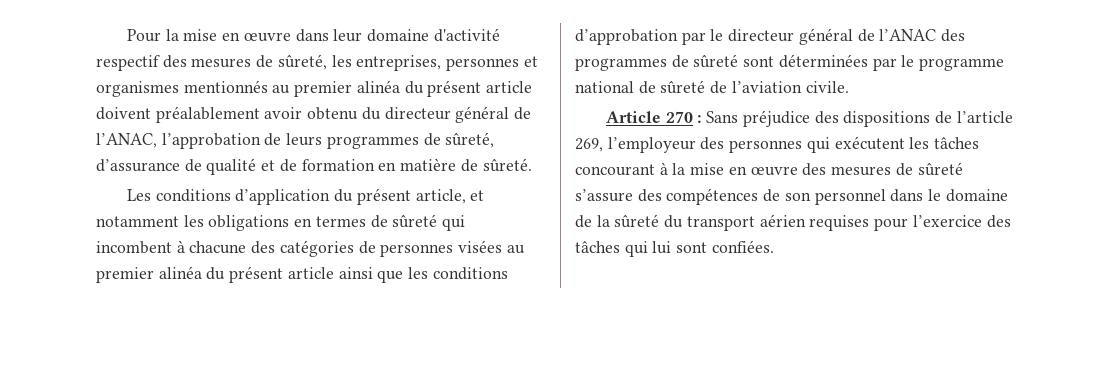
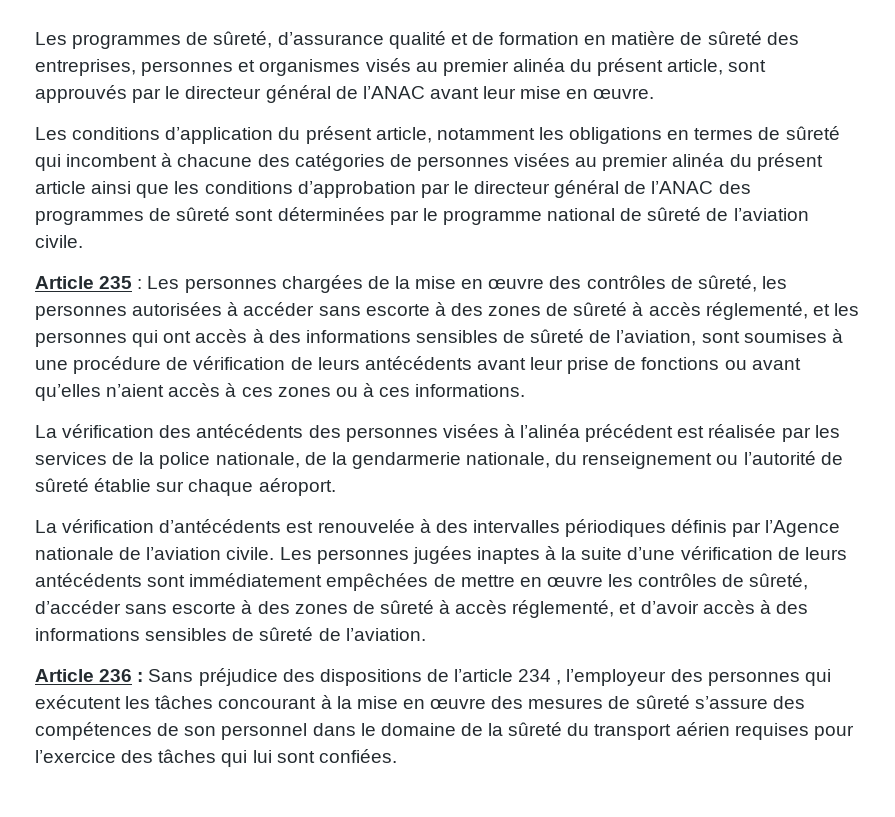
[126,28,500,42] [96,54,538,71] [96,80,533,97] [96,106,532,123] [96,133,323,149] Pour la mise en œuvre dans leur domaine d'activité respectif des mesures de sûreté, les entreprises, personnes et organismes mentionnés au premier alinéa du présent article doivent préalablement avoir obtenu du directeur général de l’ANAC, l’approbation de leurs -> [35,32,67,45] Les
[184,159,202,172] de -> (384, 38) none
[482,158,532,172] sûreté. -> [707,31,799,45] [35,58,767,76] [35,85,655,103] sûreté des entreprises, personnes et organismes visés au premier alinéa du présent article, sont approuvés par le directeur général de l’ANAC avant leur mise en œuvre.
[470,190,485,201] et -> (432, 135) none
[665,111,693,123] 270 -> [99,275,787,293] [35,302,859,320] [35,329,843,347] [35,356,801,374] [35,383,526,401] [35,424,840,442] [35,451,843,469] [35,478,336,496] [35,519,841,537] [35,546,847,564] [35,573,809,591] [35,600,808,618] [35,627,426,641] [35,669,133,682] 235 : Les personnes chargées de la mise en œuvre des contrôles de sûreté, les personnes autorisées à accéder sans escorte à des zones de sûreté à accès réglementé, et les personnes qui ont accès à des informations sensibles de sûreté de l’aviation, sont soumises à une procédure de vérification de leurs antécédents avant leur prise de fonctions ou avant qu’elles n’aient accès à ces zones ou à ces informations. // La vérification des antécédents des personnes visées à l’alinéa précédent est réalisée par les services de la police nationale, de la gendarmerie nationale, du renseignement ou l’autorité de sûreté établie sur chaque aéroport. // La vérification d’antécédents est renouvelée à des intervalles périodiques définis par l’Agence nationale de l’aviation civile. Les personnes jugées inaptes à la suite d’une vérification de leurs antécédents sont immédiatement empêchées de mettre en œuvre les contrôles de sûreté, d’accéder sans escorte à des zones de sûreté à accès réglementé, et d’avoir accès à des informations sensibles de sûreté de l’aviation. // Article 236
[575,138,603,152] 269, -> [518,669,562,685] 234 ,

